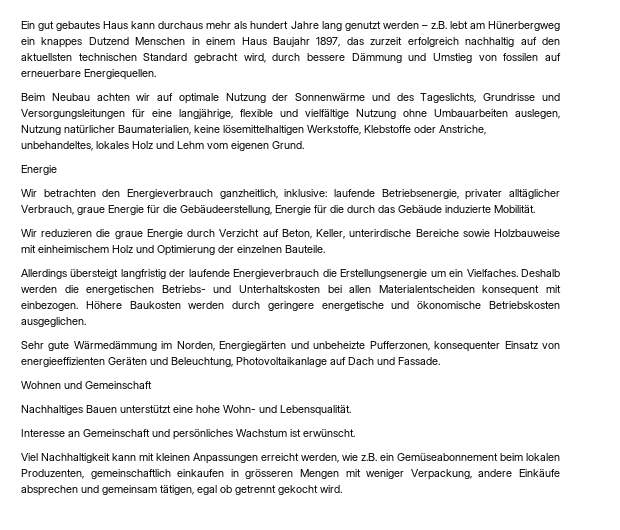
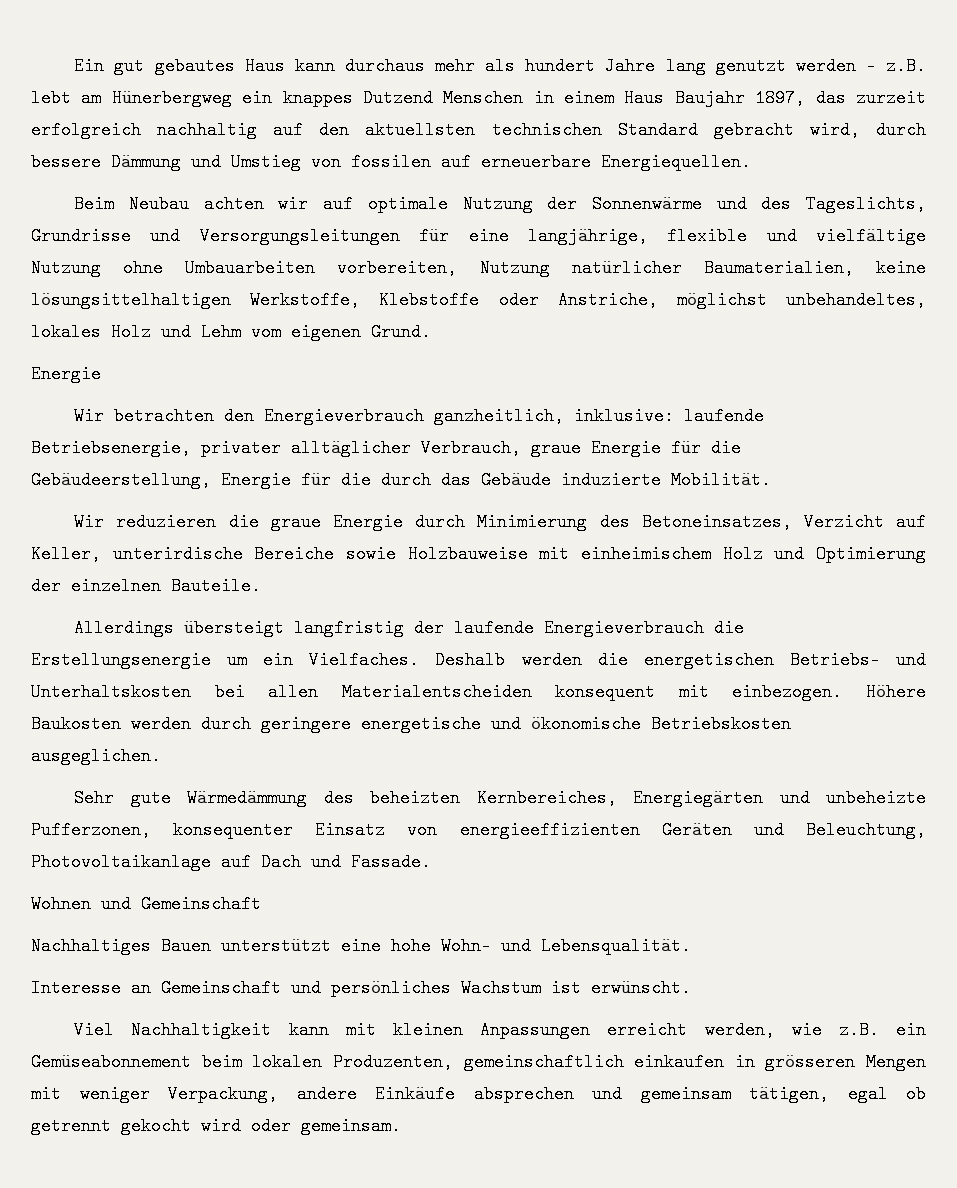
[515,109,560,119] auslegen, -> [337,259,458,277] vorbereiten,
[223,125,304,135] lösemittelhaltigen -> [31,291,231,309] lösungsittelhaltigen
(486, 130) none -> [676,291,767,309] möglichst
(216, 233) none -> [477,513,792,531] Minimierung des Betoneinsatzes,
[281,229,312,239] Beton, -> (926, 522) none
[161,341,215,351] im Norden, -> [323,789,617,807] des beheizten Kernbereiches,
[320,485,342,493] wird. -> [201,1117,401,1135] wird oder gemeinsam.

